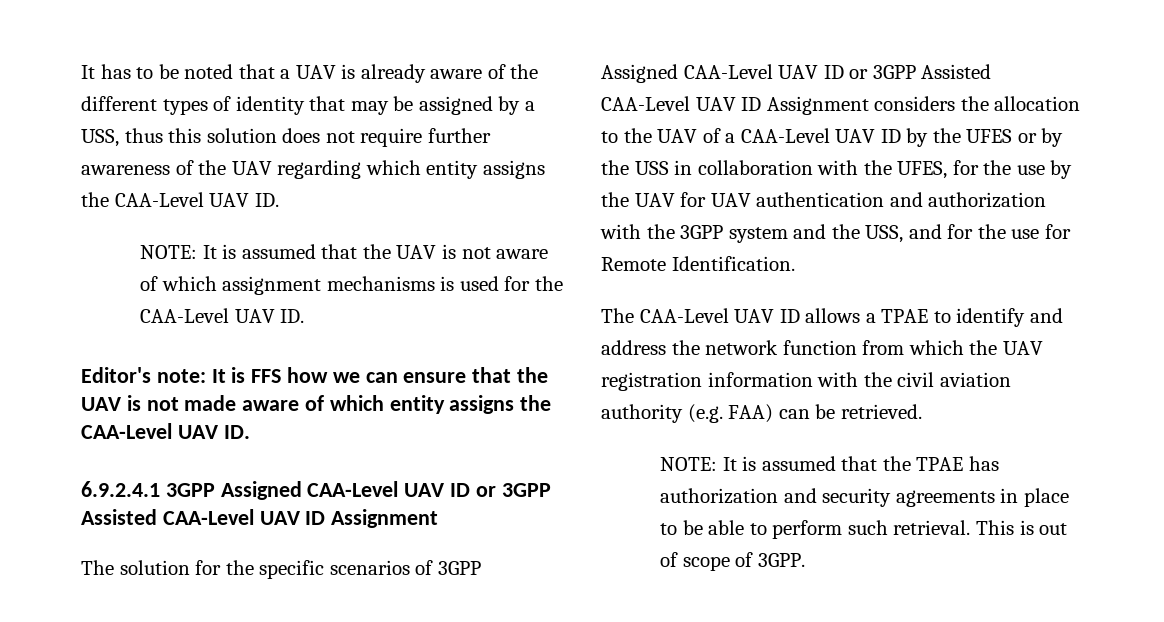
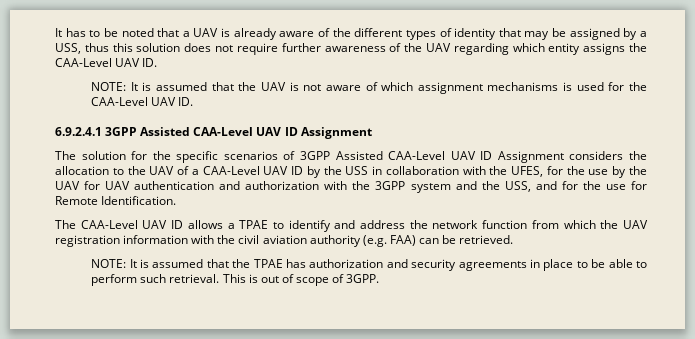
[81,367,549,383] [81,395,552,414] [81,423,250,439] [81,481,496,500] Editor's note: It is FFS how we can ensure that the UAV is not made aware of which entity assigns the CAA-Level UAV ID. // 6.9.2.4.1 3GPP Assigned CAA-Level UAV ID or -> [55,127,102,136] 6.9.2.4.1
[601,64,916,83] Assigned CAA-Level UAV ID or 3GPP -> (330, 155) none
[966,128,1064,147] [601,160,629,175] UFES or by the -> (342, 170) none

